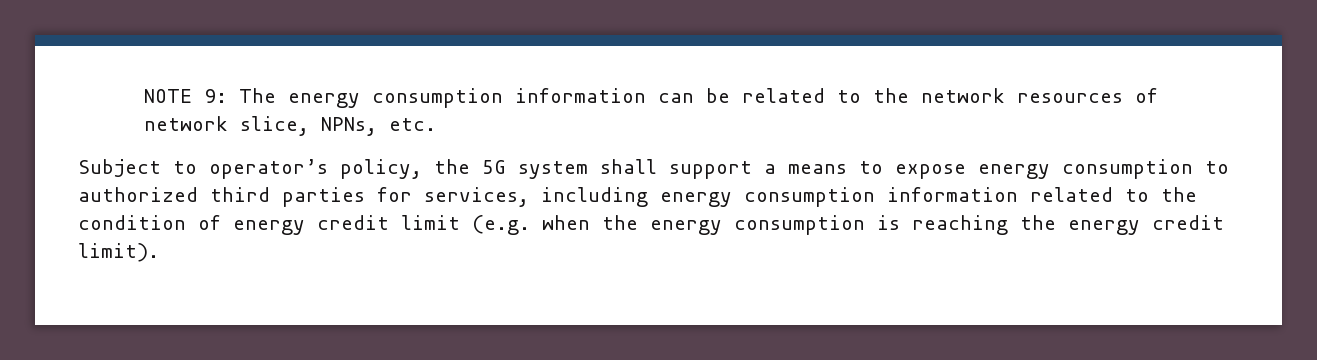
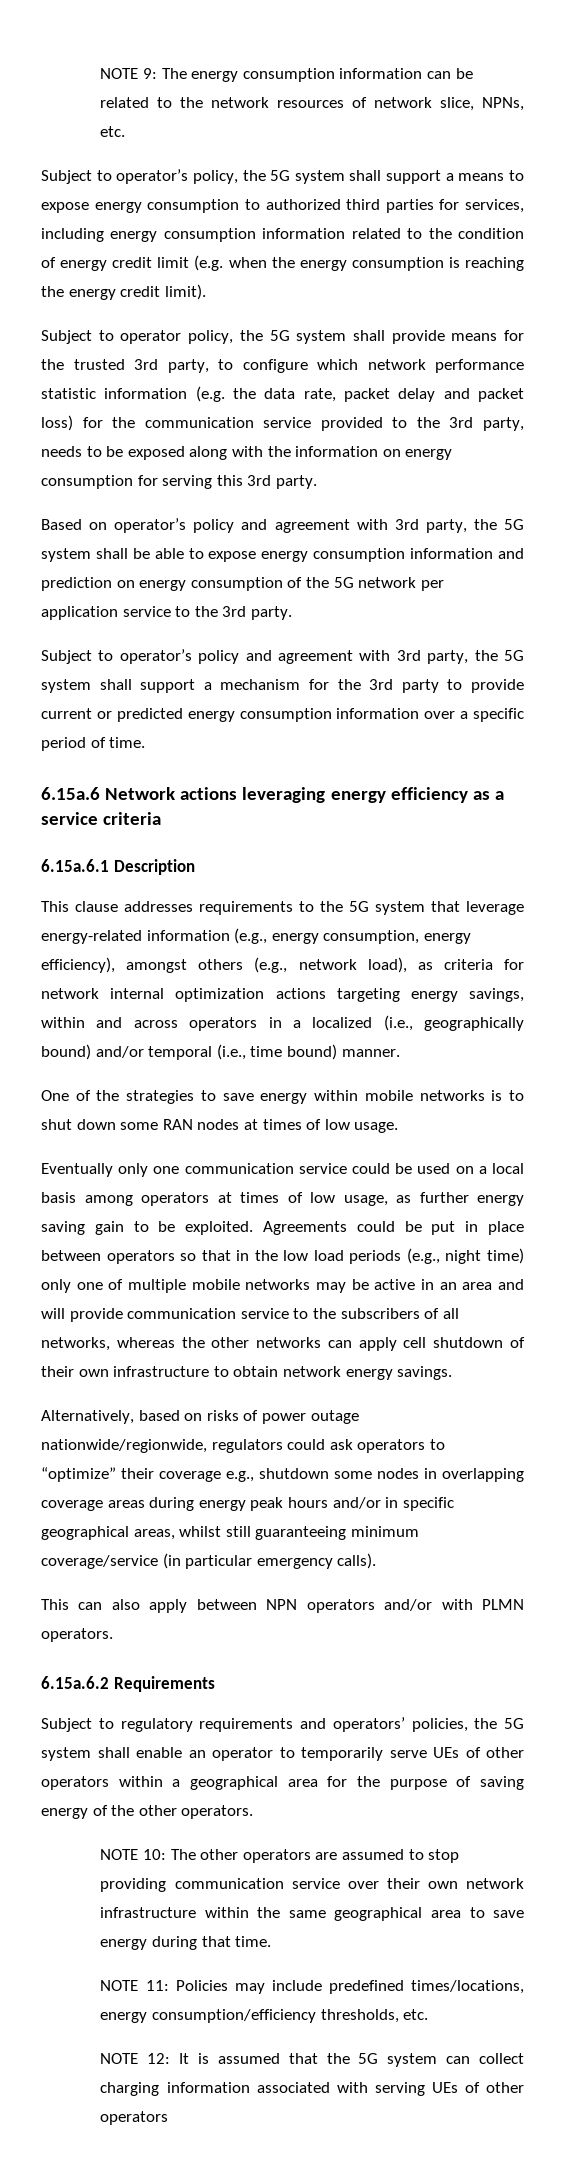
(159, 252) none -> [41,330,524,344] [41,359,524,373] [41,386,524,402] [41,415,524,431] [41,446,453,460] [41,475,317,489] [41,518,525,533] [41,548,524,562] [41,577,444,591] [41,606,292,620] [41,649,524,664] [41,679,525,693] [41,708,524,722] [41,737,146,751] [41,787,504,803] [41,812,162,825] [41,859,195,875] [41,901,524,915] [41,928,471,944] [41,957,524,973] [41,988,524,1002] [41,1015,524,1031] [41,1044,400,1060] [41,1090,525,1104] [41,1119,399,1133] [41,1163,524,1177] [41,1192,524,1206] [41,1221,524,1235] [41,1248,524,1264] [41,1279,525,1293] [41,1308,459,1322] [41,1337,525,1351] [41,1366,453,1380] [41,1410,359,1424] [41,1439,445,1453] [41,1467,524,1482] [41,1497,454,1511] [41,1526,419,1540] [41,1553,377,1569] [41,1599,524,1613] [41,1628,113,1642] [41,1676,215,1692] [41,1717,524,1732] [41,1747,524,1761] [41,1776,524,1790] [41,1805,254,1819] [100,1849,460,1863] [100,1878,524,1892] [100,1907,524,1921] [100,1936,272,1950] [100,1980,524,1994] [100,2009,429,2023] [100,2053,524,2067] [100,2082,524,2096] [100,2111,169,2125] // Subject to operator policy, the 5G system shall provide means for the trusted 3rd party, to configure which network performance statistic information (e.g. the data rate, packet delay and packet loss) for the communication service provided to the 3rd party, needs to be exposed along with the information on energy consumption for serving this 3rd party. // Based on operator’s policy and agreement with 3rd party, the 5G system shall be able to expose energy consumption information and prediction on energy consumption of the 5G network per application service to the 3rd party. // Subject to operator’s policy and agreement with 3rd party, the 5G system shall support a mechanism for the 3rd party to provide current or predicted energy consumption information over a specific period of time. // 6.15a.6 Network actions leveraging energy efficiency as a service criteria // 6.15a.6.1 Description // This clause addresses requirements to the 5G system that leverage energy-related information (e.g., energy consumption, energy efficiency), amongst others (e.g., network load), as criteria for network internal optimization actions targeting energy savings, within and across operators in a localized (i.e., geographically bound) and/or temporal (i.e., time bound) manner. // One of the strategies to save energy within mobile networks is to shut down some RAN nodes at times of low usage. // Eventually only one communication service could be used on a local basis among operators at times of low usage, as further energy saving gain to be exploited. Agreements could be put in place between operators so that in the low load periods (e.g., night time) only one of multiple mobile networks may be active in an area and will provide communication service to the subscribers of all networks, whereas the other networks can apply cell shutdown of their own infrastructure to obtain network energy savings. // Alternatively, based on risks of power outage nationwide/regionwide, regulators could ask operators to “optimize” their coverage e.g., shutdown some nodes in overlapping coverage areas during energy peak hours and/or in specific geographical areas, whilst still guaranteeing minimum coverage/service (in particular emergency calls). // This can also apply between NPN operators and/or with PLMN operators. // 6.15a.6.2 Requirements // Subject to regulatory requirements and operators’ policies, the 5G system shall enable an operator to temporarily serve UEs of other operators within a geographical area for the purpose of saving energy of the other operators. // NOTE 10: The other operators are assumed to stop providing communication service over their own network infrastructure within the same geographical area to save energy during that time. // NOTE 11: Policies may include predefined times/locations, energy consumption/efficiency thresholds, etc. // NOTE 12: It is assumed that the 5G system can collect charging information associated with serving UEs of other operators

